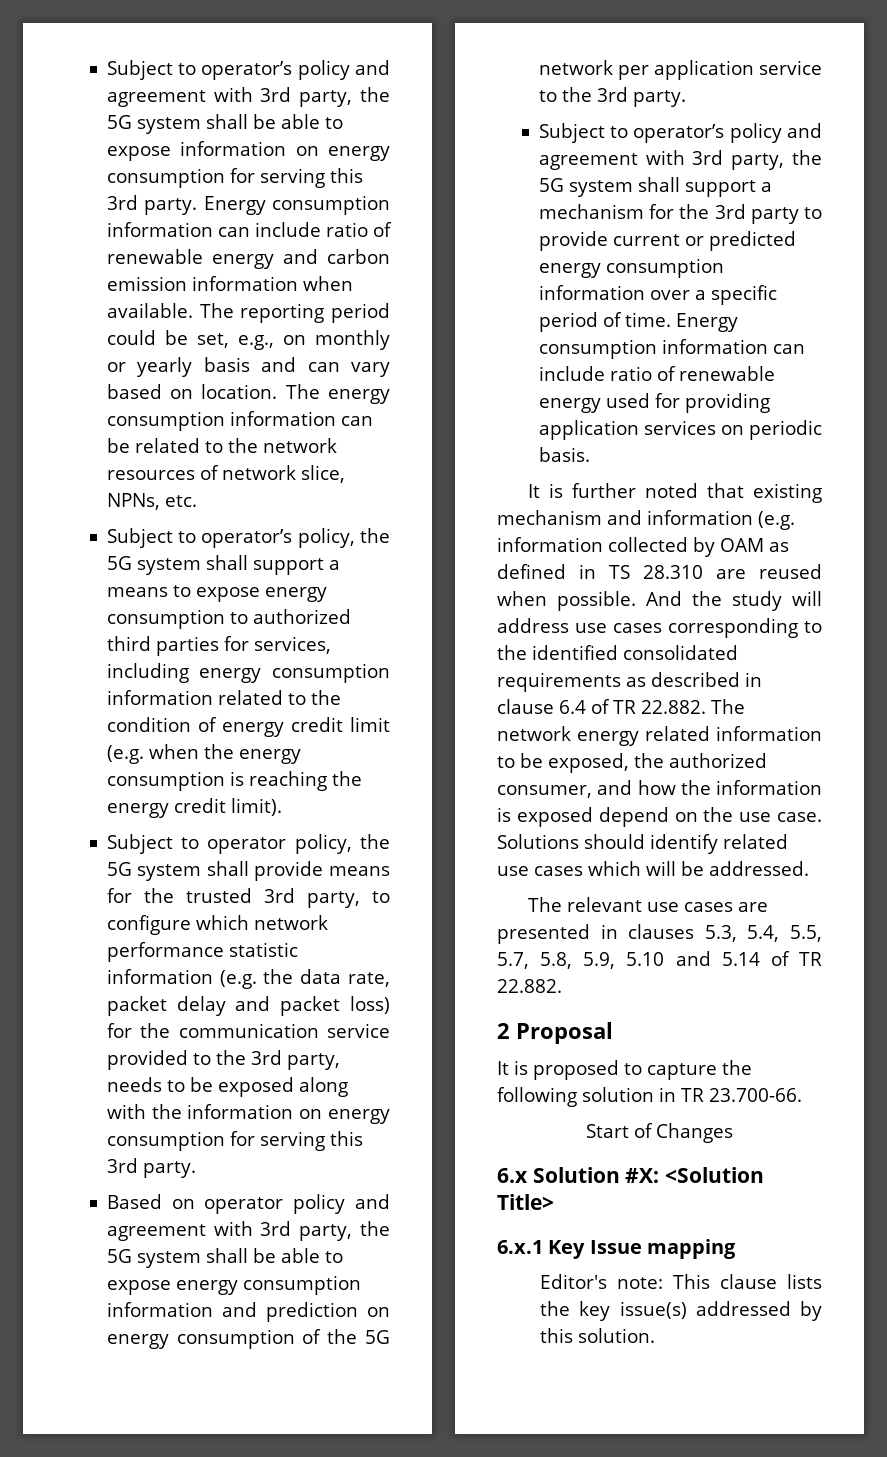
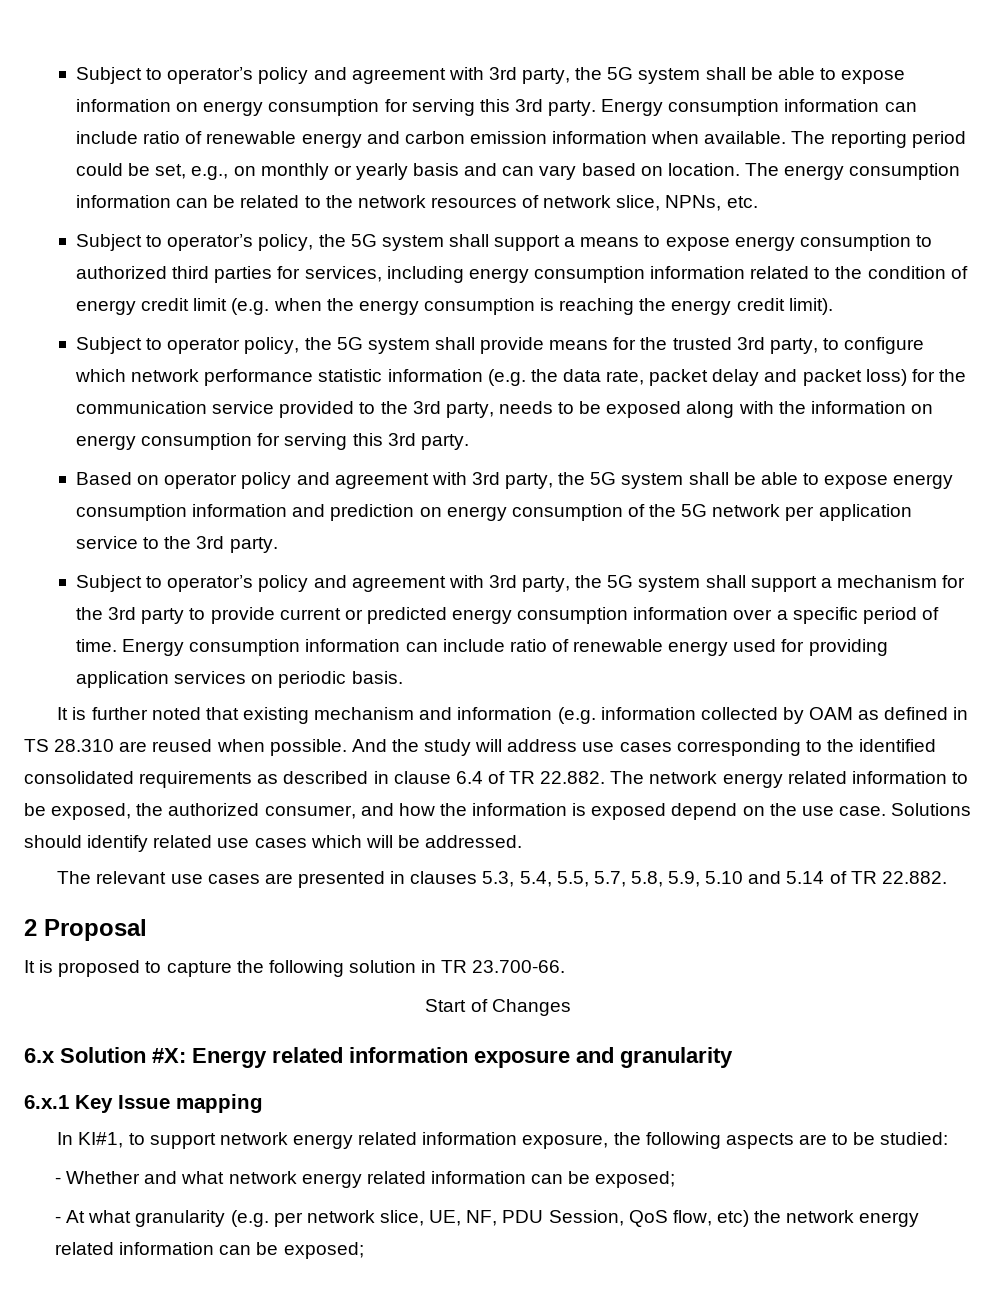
[664,1167,764,1183] [497,1194,554,1210] [497,1239,736,1259] [540,1274,822,1289] [540,1301,822,1321] [540,1328,656,1343] <Solution Title> // 6.x.1 Key Issue mapping // Editor's note: This clause lists the key issue(s) addressed by this solution. -> [192,1047,733,1068] [24,1094,263,1113] [57,1132,949,1149] [55,1171,676,1188] [55,1210,920,1227] [55,1242,364,1259] Energy related information exposure and granularity // 6.x.1 Key Issue mapping // In KI#1, to support network energy related information exposure, the following aspects are to be studied: // - Whether and what network energy related information can be exposed; // - At what granularity (e.g. per network slice, UE, NF, PDU Session, QoS flow, etc) the network energy related information can be exposed;

